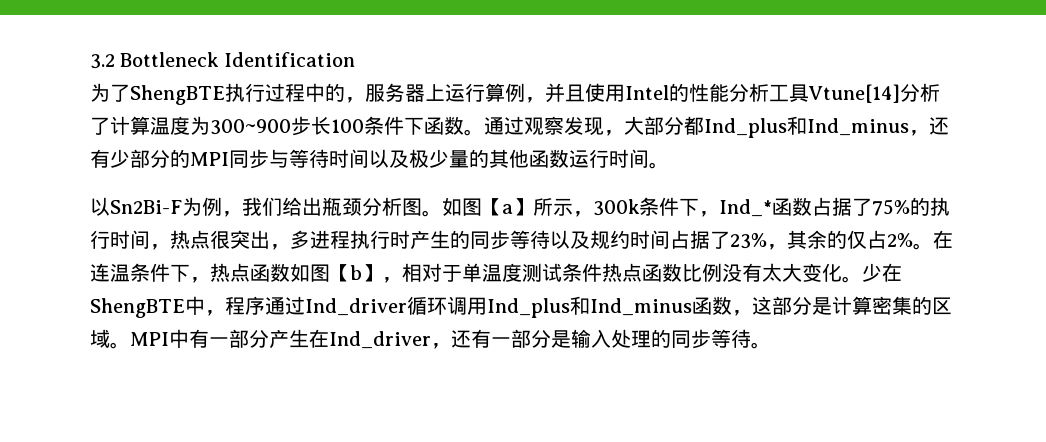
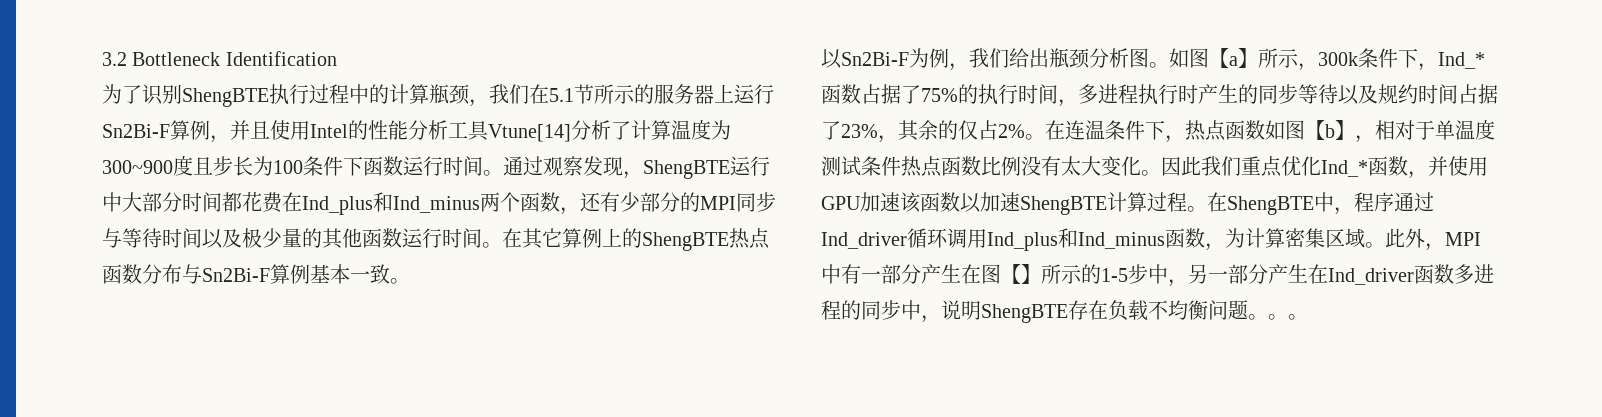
(130, 93) none -> [142,84,182,105] 识别
[345,97,365,103] ， -> [389,84,654,107] 计算瓶颈，我们在5.1节所示的
(485, 92) none -> [102,124,170,138] Sn2Bi-F
[291,116,331,136] 步长 -> [173,155,273,176] 度且步长为
(464, 125) none -> [403,156,483,176] 运行时间
[624,116,909,138] 大部分都Ind_plus和Ind_minus -> [643,156,770,179] [102,192,560,215] ShengBTE运行中大部分时间都花费在Ind_plus和Ind_minus两个函数
(669, 165) none -> [502,228,770,251] [102,264,410,284] 在其它算例上的ShengBTE热点函数分布与Sn2Bi-F算例基本一致。
[170,230,290,250] 热点很突出， -> (1078, 103) none
[862,263,882,282] 少 -> [1161,156,1488,179] [821,192,1207,215] 因此我们重点优化Ind_*函数，并使用GPU加速该函数以加速ShengBTE计算过程。
[752,296,952,315] [90,329,130,349] 这部分是计算密集的区域。 -> [1225,228,1445,251] 为计算密集区域。此外，
[329,329,751,349] Ind_driver，还有一部分是输入处理的同步等待 -> [981,264,1494,287] [821,300,1288,323] 图【】所示的1-5步中，另一部分产生在Ind_driver函数多进程的同步中，说明ShengBTE存在负载不均衡问题。。

